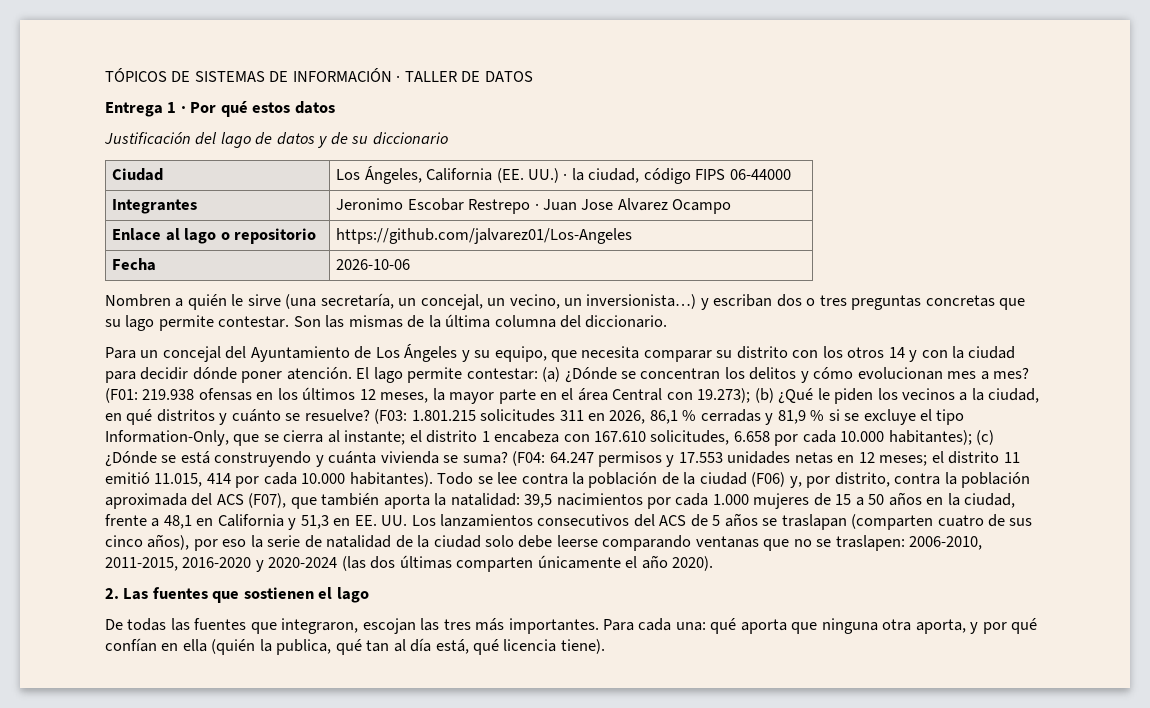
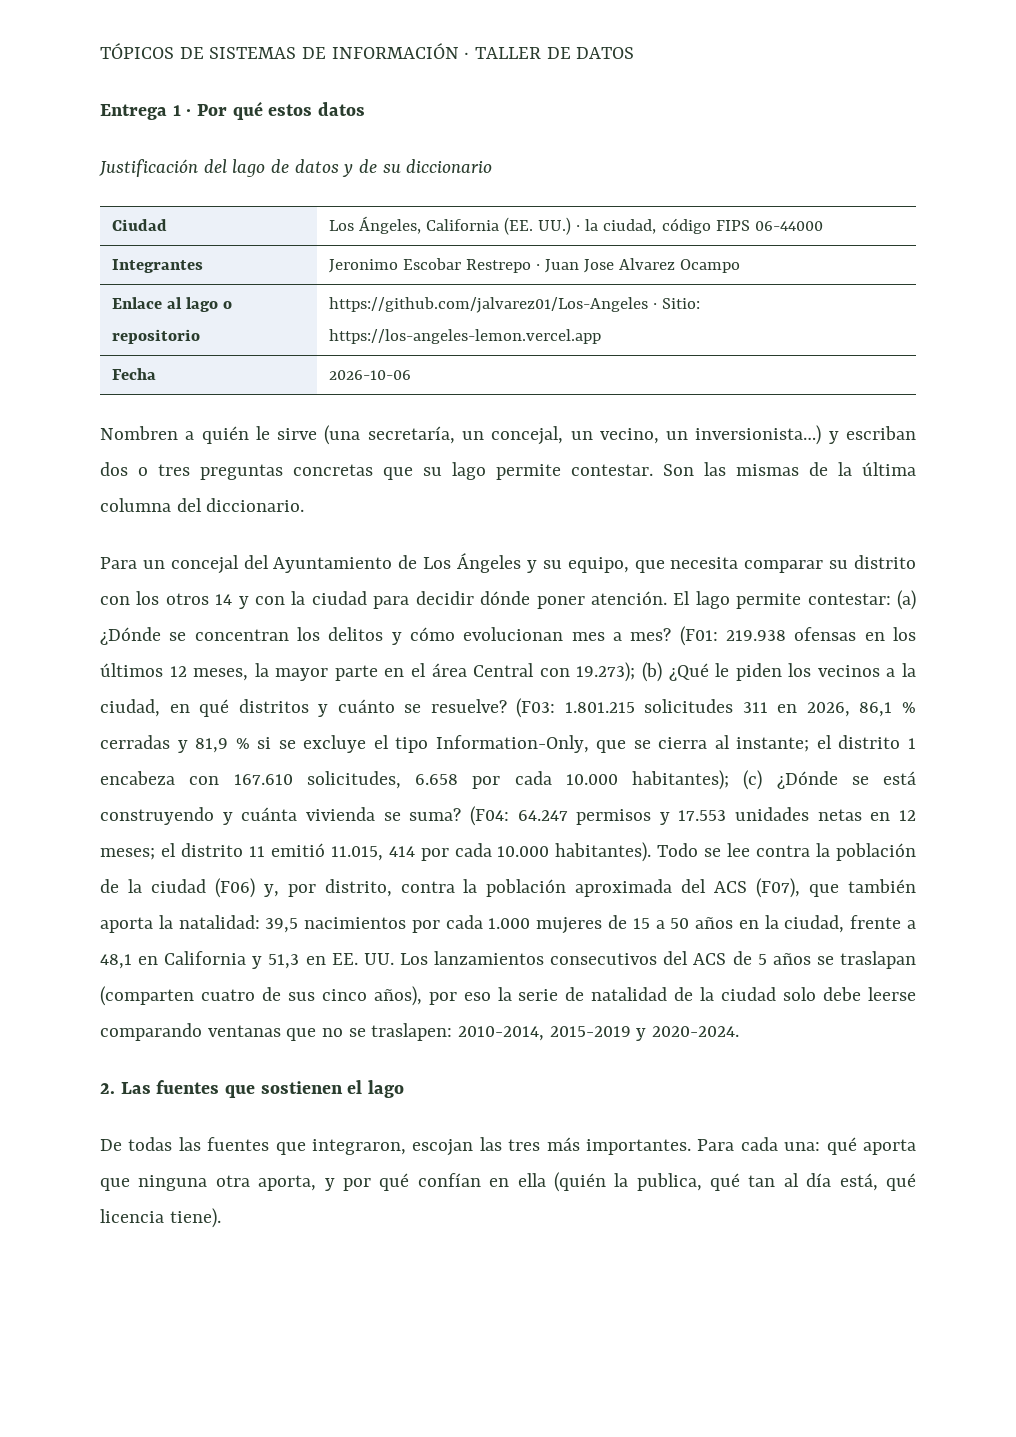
(633, 236) none -> [652,298,700,309] [328,329,601,344] · Sitio: https://los-angeles-lemon.vercel.app
[909,536,983,550] [105,555,714,572] 2006-2010, 2011-2015, 2016-2020 y 2020-2024 (las dos últimas comparten únicamente el año 2020). -> [458,1026,740,1041] 2010-2014, 2015-2019 y 2020-2024.

